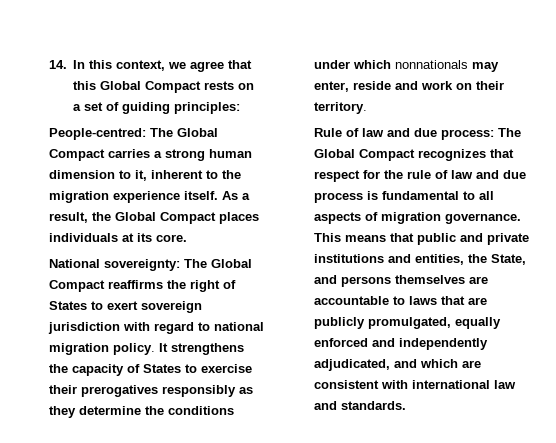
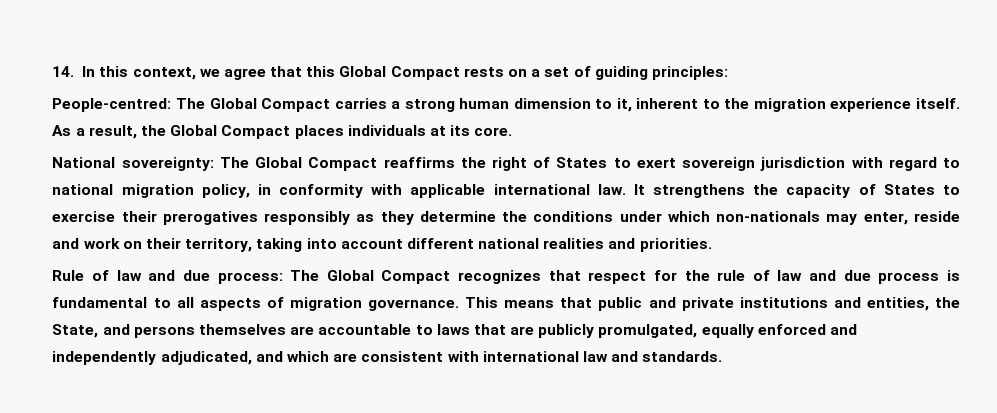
[112,343,155,355] policy. -> [201,184,626,198] policy, in conformity with applicable international law.
[394,60,468,69] nonnationals -> [716,211,821,222] non-nationals
[313,102,367,114] territory. -> [185,238,712,252] territory, taking into account different national realities and priorities.

